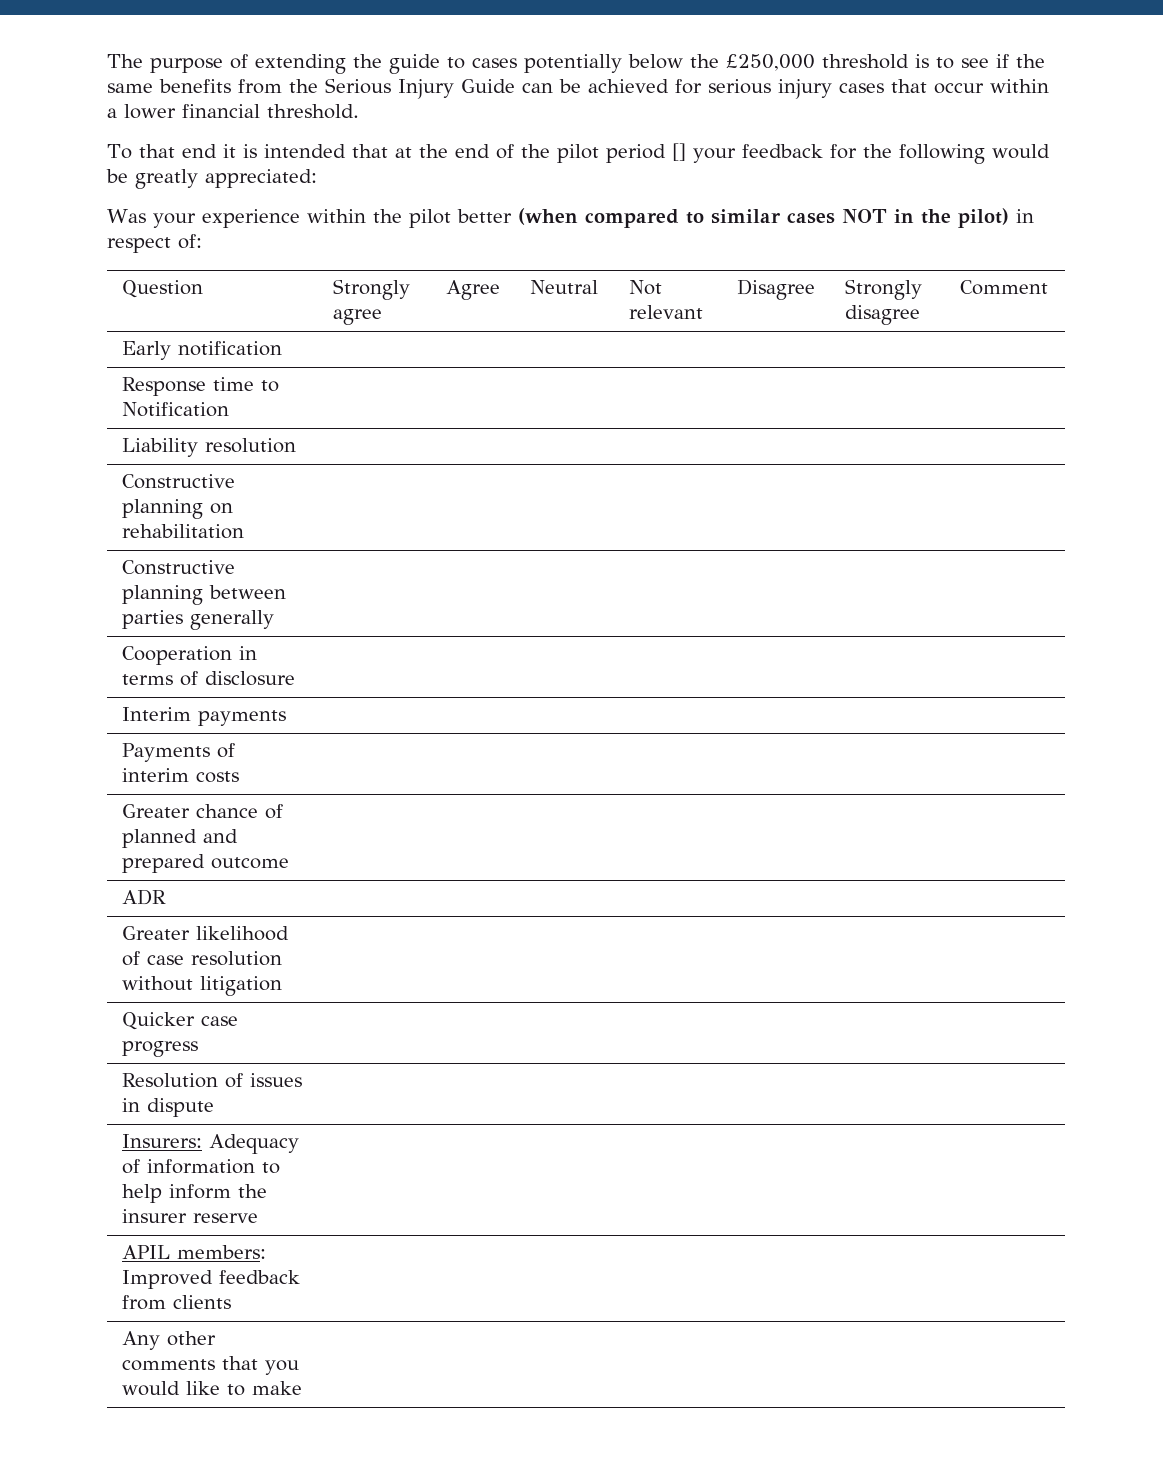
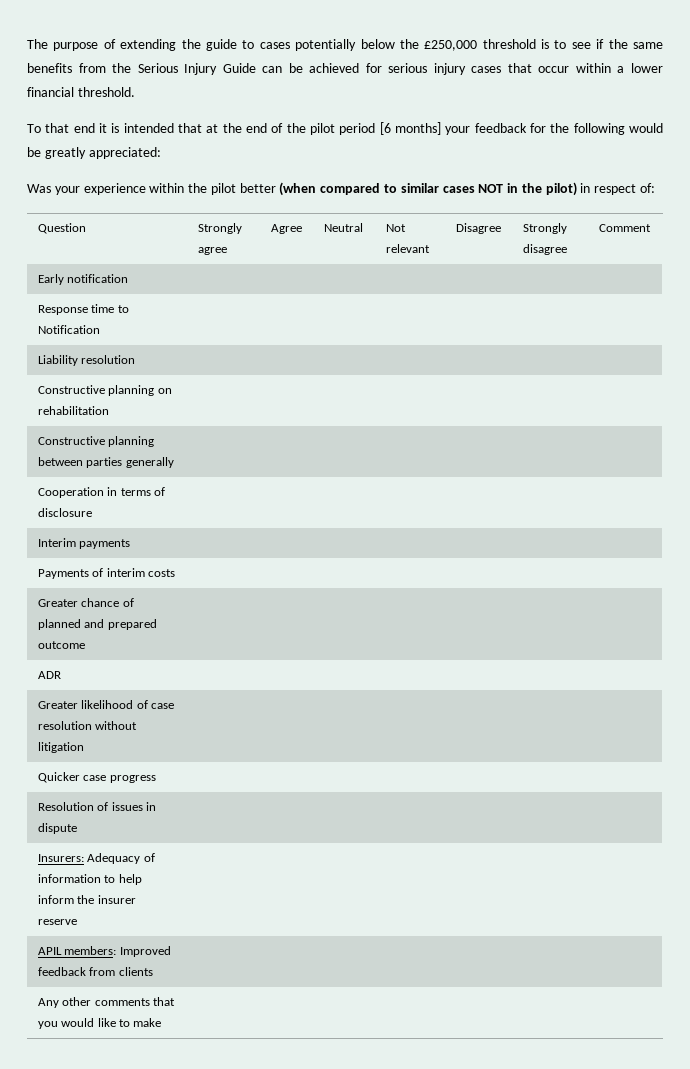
[671,143,686,161] [] -> [379,122,441,135] [6 months]

